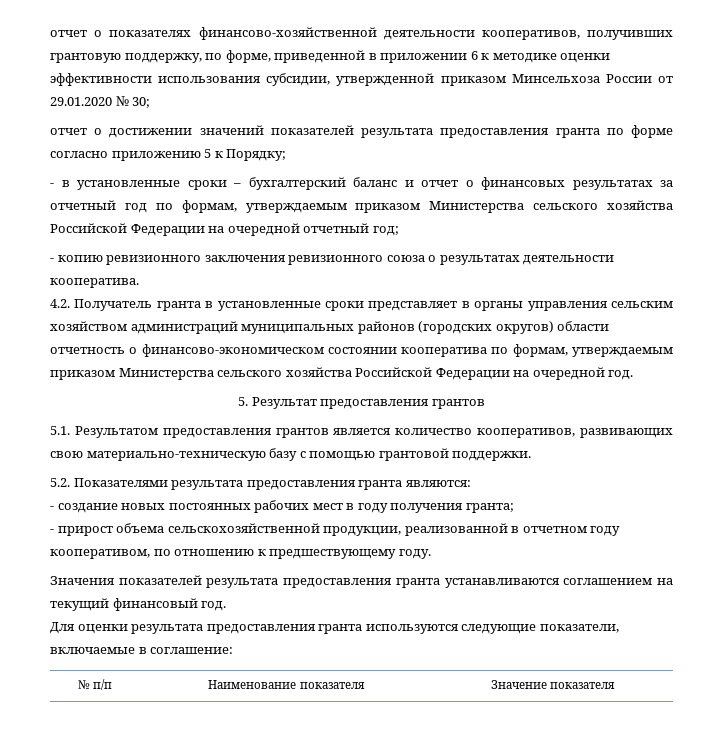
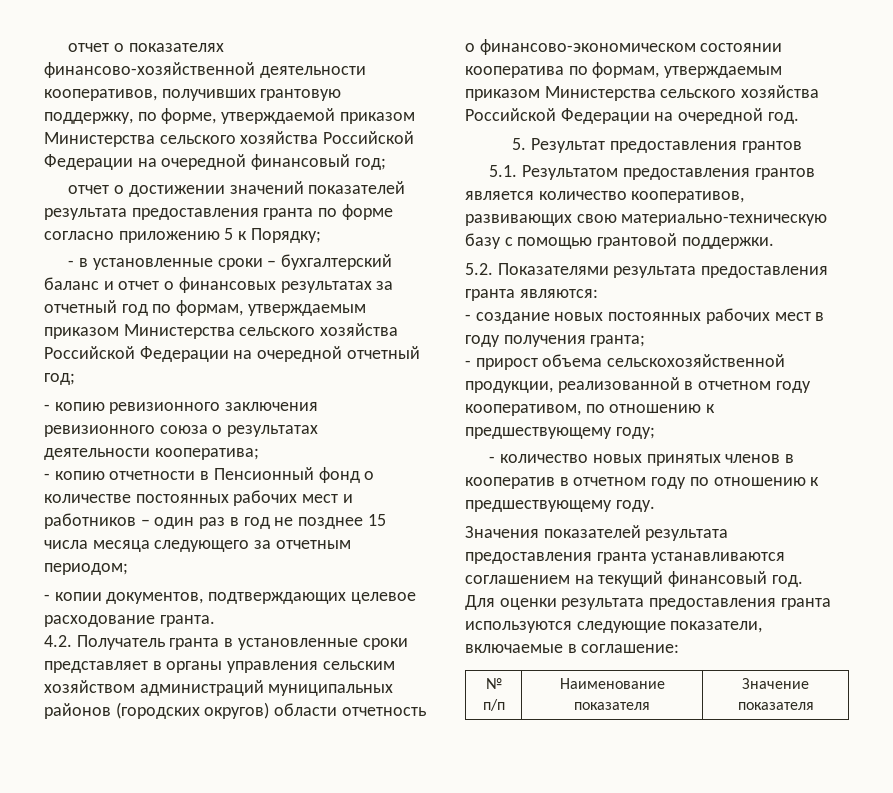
[274,50,611,63] [50,73,673,86] [50,96,151,108] приведенной в приложении 6 к методике оценки эффективности использования субсидии, утвержденной приказом Минсельхоза России от 29.01.2020 № 30; -> [221,108,415,124] [44,131,415,147] [44,154,386,170] утверждаемой приказом Министерства сельского хозяйства Российской Федерации на очередной финансовый год;
[50,278,139,288] кооператива. -> [154,448,259,460] [44,467,375,483] [44,490,353,506] [44,513,386,529] [44,540,351,552] [44,563,128,575] [44,592,416,604] [44,615,215,627] кооператива; // - копию отчетности в Пенсионный фонд о количестве постоянных рабочих мест и работников – один раз в год не позднее 15 числа месяца следующего за отчетным периодом; // - копии документов, подтверждающих целевое расходование гранта.
(397, 554) none -> [615,427,655,439] [489,454,795,466] [465,477,820,489] [465,500,612,512] году; // - количество новых принятых членов в кооператив в отчетном году по отношению к предшествующему

